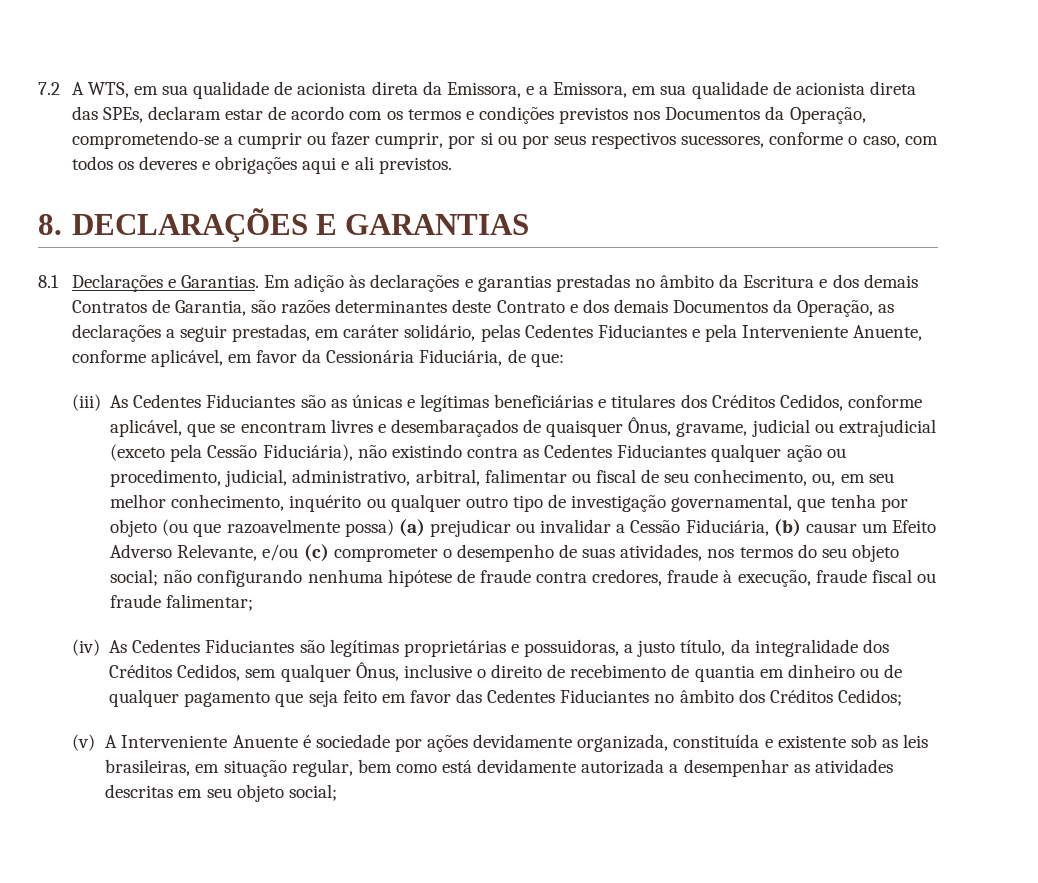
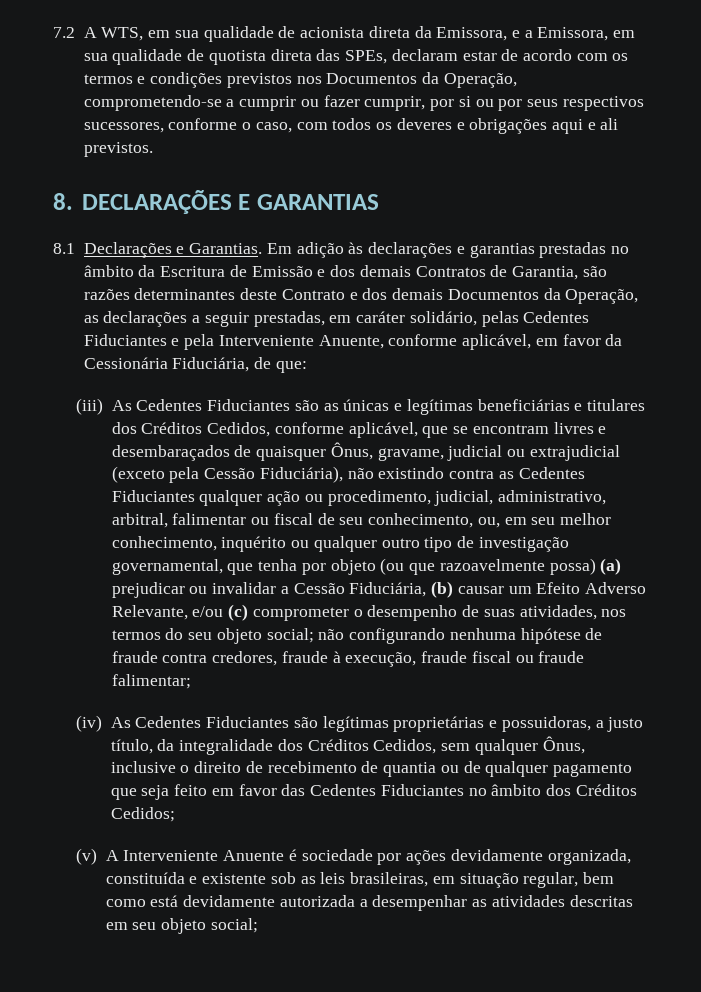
[795,82,865,95] acionista -> [208,50,266,65] quotista
(815, 281) none -> [229,265,313,277] de Emissão
[759,664,855,678] em dinheiro -> (437, 769) none

